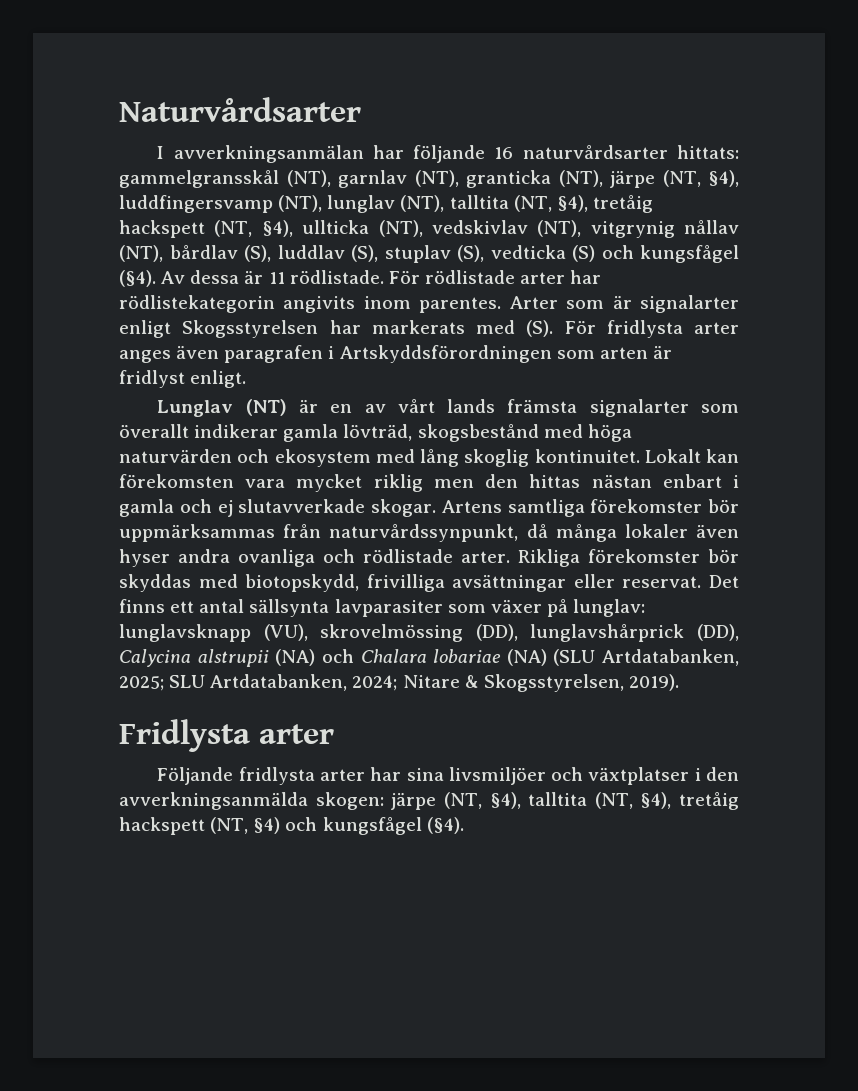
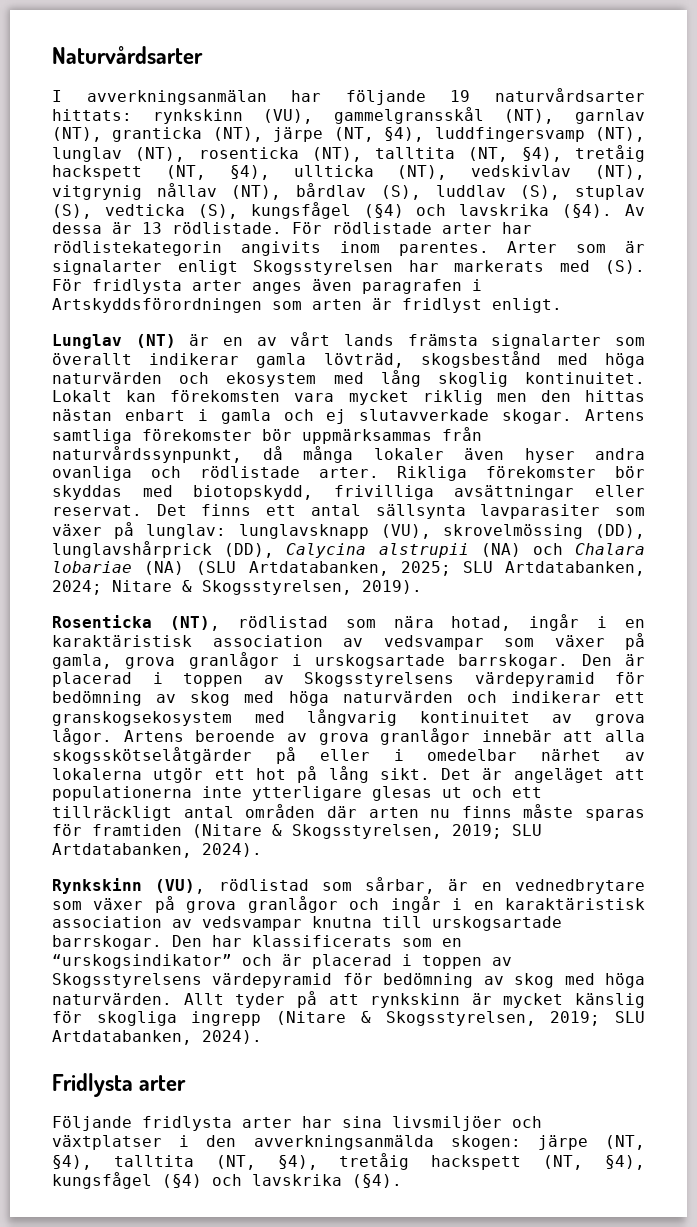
[494,147,514,159] 16 -> [450,90,471,102] 19
(739, 152) none -> [152,109,314,124] rynkskinn (VU),
(445, 203) none -> [198,147,362,162] rosenticka (NT),
[572,245,739,263] (S) och kungsfågel -> [197,202,550,219] (S), kungsfågel (§4) och lavskrika
[268,272,285,284] 11 -> [142,222,162,234] 13
(679, 682) none -> [52,614,645,631] [52,633,645,650] [52,652,645,669] [52,672,645,687] [52,691,645,706] [52,709,646,726] [52,728,645,745] [52,747,645,764] [52,766,645,783] [52,786,542,801] [52,804,645,821] [52,824,542,839] [52,843,262,858] [52,877,645,894] [52,896,646,913] [52,916,562,931] [52,935,462,950] [52,954,512,969] [52,973,646,988] [52,991,645,1008] [52,1011,645,1026] [52,1030,262,1045] // Rosenticka (NT), rödlistad som nära hotad, ingår i en karaktäristisk association av vedsvampar som växer på gamla, grova granlågor i urskogsartade barrskogar. Den är placerad i toppen av Skogsstyrelsens värdepyramid för bedömning av skog med höga naturvärden och indikerar ett granskogsekosystem med långvarig kontinuitet av grova lågor. Artens beroende av grova granlågor innebär att alla skogsskötselåtgärder på eller i omedelbar närhet av lokalerna utgör ett hot på lång sikt. Det är angeläget att populationerna inte ytterligare glesas ut och ett tillräckligt antal områden där arten nu finns måste sparas för framtiden (Nitare & Skogsstyrelsen, 2019; SLU Artdatabanken, 2024). // Rynkskinn (VU), rödlistad som sårbar, är en vednedbrytare som växer på grova granlågor och ingår i en karaktäristisk association av vedsvampar knutna till urskogsartade barrskogar. Den har klassificerats som en “urskogsindikator” och är placerad i toppen av Skogsstyrelsens värdepyramid för bedömning av skog med höga naturvärden. Allt tyder på att rynkskinn är mycket känslig för skogliga ingrepp (Nitare & Skogsstyrelsen, 2019; SLU Artdatabanken, 2024).
[253,817,422,835] §4) och kungsfågel -> [605,1155,645,1170] [52,1172,342,1189] §4), kungsfågel (§4) och lavskrika

